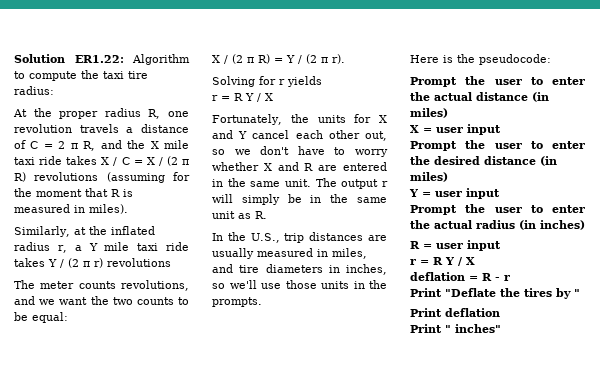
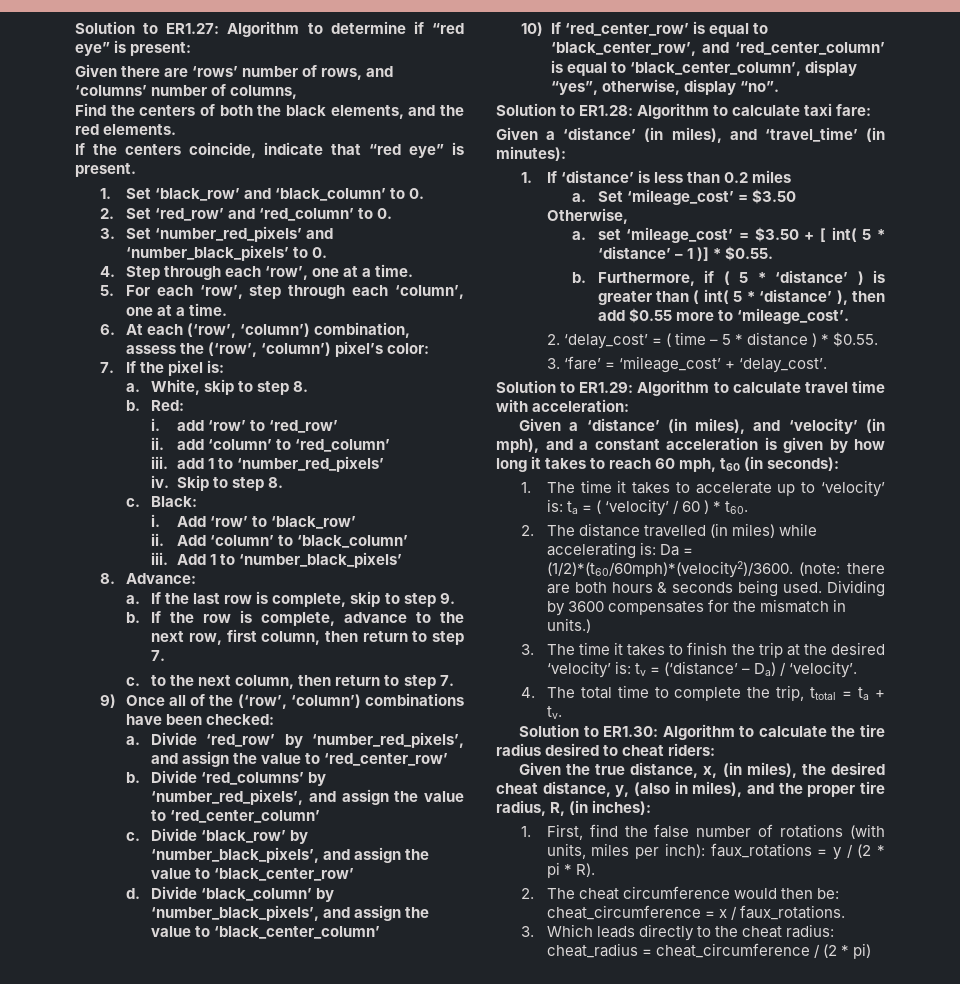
[14,54,190,65] [14,70,148,81] [14,86,54,95] [13,108,189,119] [14,124,189,133] [14,140,189,151] [14,156,189,166] [14,172,190,183] [14,188,133,197] [14,204,128,214] [14,226,155,237] [14,242,189,253] [14,258,171,268] [14,280,189,291] [14,296,190,305] [14,312,68,323] [212,54,345,64] [212,76,322,87] [212,93,273,102] [212,114,387,125] [212,130,387,141] [212,146,388,157] [212,162,387,171] [212,178,388,189] [212,194,387,205] [212,211,267,219] [212,232,387,243] [212,248,367,259] [212,264,387,275] [212,280,387,289] [212,297,262,307] [410,54,551,65] [410,76,585,87] [410,92,549,102] [410,108,448,118] [410,124,501,135] [410,140,585,151] [410,156,557,166] [410,172,448,182] [409,188,500,199] [410,204,585,215] [410,220,585,230] [410,240,501,251] [410,257,475,266] [410,272,510,281] [410,288,580,299] [410,308,500,317] [410,324,501,333] Solution ER1.22: Algorithm to compute the taxi tire radius: // At the proper radius R, one revolution travels a distance of C = 2 π R, and the X mile taxi ride takes X / C = X / (2 π R) revolutions (assuming for the moment that R is measured in miles). // Similarly, at the inflated radius r, a Y mile taxi ride takes Y / (2 π r) revolutions // The meter counts revolutions, and we want the two counts to be equal: // X / (2 π R) = Y / (2 π r). // Solving for r yields // r = R Y / X // Fortunately, the units for X and Y cancel each other out, so we don't have to worry whether X and R are entered in the same unit. The output r will simply be in the same unit as R. // In the U.S., trip distances are usually measured in miles, and tire diameters in inches, so we'll use those units in the prompts. // Here is the pseudocode: // Prompt the user to enter the actual distance (in miles) // X = user input // Prompt the user to enter the desired distance (in miles) // Y = user input // Prompt the user to enter the actual radius (in inches) // R = user input // r = R Y / X // deflation = R - r // Print "Deflate the tires by " // Print deflation // Print " inches" -> [75,21,465,37] [75,40,192,56] [75,64,394,80] [75,84,298,99] [75,103,464,119] [75,124,177,135] [75,142,464,158] [75,163,136,177] [100,188,425,201] [100,208,393,221] [100,226,333,242] [125,245,327,261] [100,264,414,280] [100,285,465,299] [125,303,227,316] [100,322,410,338] [125,341,430,357] [100,360,224,376] [125,379,309,395] [125,400,185,411] [151,418,338,433] [151,437,390,452] [151,456,384,472] [151,475,283,491] [125,496,198,507] [151,514,356,529] [151,533,408,548] [151,552,402,568] [100,573,196,584] [125,591,455,607] [125,610,465,626] [151,629,465,645] [151,650,166,661] [125,675,454,689] [100,693,464,709] [125,714,274,725] [125,732,464,748] [151,751,449,767] [125,770,327,786] [151,789,465,805] [151,810,321,823] [125,828,309,844] [151,847,430,863] [151,868,355,881] [125,886,335,902] [151,905,430,921] [151,926,381,939] [521,21,769,37] [550,42,885,56] [550,60,858,76] [550,79,780,95] [496,103,872,119] [496,127,885,143] [496,146,566,161] [521,170,792,183] [572,189,796,205] [546,208,628,224] [572,227,885,243] [597,246,773,261] [572,270,885,286] [597,289,885,305] [597,308,849,324] [546,332,879,349] [546,356,828,373] [496,380,885,396] [496,399,630,412] [518,418,885,434] [496,437,885,453] [496,456,840,472] [521,480,885,497] [546,499,749,516] [521,523,818,538] [546,542,693,559] [546,561,885,578] [546,580,885,597] [546,599,847,616] [546,618,591,633] [521,642,886,658] [546,661,858,678] [521,685,885,701] [546,706,562,719] [518,724,885,740] [496,743,716,756] [518,762,885,778] [496,781,885,797] [496,800,652,816] [521,824,885,840] [546,843,885,860] [546,862,595,878] [521,886,840,900] [546,905,845,920] [521,924,835,941] [546,943,872,959] Solution to ER1.27: Algorithm to determine if “red eye” is present: // Given there are ‘rows’ number of rows, and ‘columns’ number of columns, // Find the centers of both the black elements, and the red elements. // If the centers coincide, indicate that “red eye” is present. // 1. Set ‘black_row’ and ‘black_column’ to 0. // 2. Set ‘red_row’ and ‘red_column’ to 0. // 3. Set ‘number_red_pixels’ and ‘number_black_pixels’ to 0. // 4. Step through each ‘row’, one at a time. // 5. For each ‘row’, step through each ‘column’, one at a time. // 6. At each (‘row’, ‘column’) combination, assess the (‘row’, ‘column’) pixel’s color: // 7. If the pixel is: // a. White, skip to step 8. // b. Red: // i. add ‘row’ to ‘red_row’ // ii. add ‘column’ to ‘red_column’ // iii. add 1 to ‘number_red_pixels’ // iv. Skip to step 8. // c. Black: // i. Add ‘row’ to ‘black_row’ // ii. Add ‘column’ to ‘black_column’ // iii. Add 1 to ‘number_black_pixels’ // 8. Advance: // a. If the last row is complete, skip to step 9. // b. If the row is complete, advance to the next row, first column, then return to step 7. // c. to the next column, then return to step 7. // 9) Once all of the (‘row’, ‘column’) combinations have been checked: // a. Divide ‘red_row’ by ‘number_red_pixels’, and assign the value to ‘red_center_row’ // b. Divide ‘red_columns’ by ‘number_red_pixels’, and assign the value to ‘red_center_column’ // c. Divide ‘black_row’ by ‘number_black_pixels’, and assign the value to ‘black_center_row’ // d. Divide ‘black_column’ by ‘number_black_pixels’, and assign the value to ‘black_center_column’ // 10) If ‘red_center_row’ is equal to ‘black_center_row’, and ‘red_center_column’ is equal to ‘black_center_column’, display “yes”, otherwise, display “no”. // Solution to ER1.28: Algorithm to calculate taxi fare: // Given a ‘distance’ (in miles), and ‘travel_time’ (in minutes): // 1. If ‘distance’ is less than 0.2 miles // a. Set ‘mileage_cost’ = $3.50 // Otherwise, // a. set ‘mileage_cost’ = $3.50 + [ int( 5 * ‘distance’ – 1 )] * $0.55. // b. Furthermore, if ( 5 * ‘distance’ ) is greater than ( int( 5 * ‘distance’ ), then add $0.55 more to ‘mileage_cost’. // 2. ‘delay_cost’ = ( time – 5 * distance ) * $0.55. // 3. ‘fare’ = ‘mileage_cost’ + ‘delay_cost’. // Solution to ER1.29: Algorithm to calculate travel time with acceleration: // Given a ‘distance’ (in miles), and ‘velocity’ (in mph), and a constant acceleration is given by how long it takes to reach 60 mph, t60 (in seconds): // 1. The time it takes to accelerate up to ‘velocity’ is: ta = ( ‘velocity’ / 60 ) * t60. // 2. The distance travelled (in miles) while accelerating is: Da = (1/2)*(t60/60mph)*(velocity2)/3600. (note: there are both hours & seconds being used. Dividing by 3600 compensates for the mismatch in units.) // 3. The time it takes to finish the trip at the desired ‘velocity’ is: tv = (‘distance’ – Da) / ‘velocity’. // 4. The total time to complete the trip, ttotal = ta + tv. // Solution to ER1.30: Algorithm to calculate the tire radius desired to cheat riders: // Given the true distance, x, (in miles), the desired cheat distance, y, (also in miles), and the proper tire radius, R, (in inches): // 1. First, find the false number of rotations (with units, miles per inch): faux_rotations = y / (2 * pi * R). // 2. The cheat circumference would then be: cheat_circumference = x / faux_rotations. // 3. Which leads directly to the cheat radius: cheat_radius = cheat_circumference / (2 * pi)

